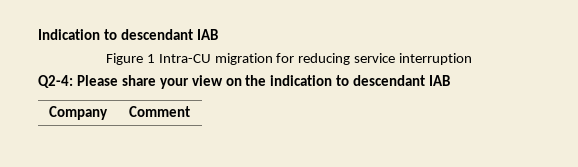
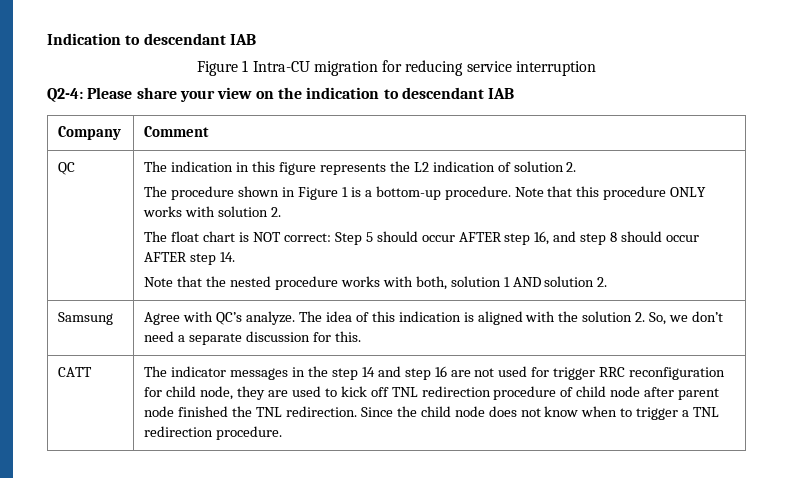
(190, 111) none -> [58,162,76,175] [144,161,577,175] [144,186,707,200] [143,206,282,217] [144,231,699,245] [144,252,236,265] [144,276,608,290] [58,312,114,325] [144,311,723,325] [144,331,361,345] [58,367,93,377] [144,366,726,380] [144,386,720,400] [144,406,720,420] [144,426,283,440] // QC | The indication in this figure represents the L2 indication of solution 2. // The procedure shown in Figure 1 is a bottom-up procedure. Note that this procedure ONLY works with solution 2. // The float chart is NOT correct: Step 5 should occur AFTER step 16, and step 8 should occur AFTER step 14. // Note that the nested procedure works with both, solution 1 AND solution 2. // Samsung | Agree with QC’s analyze. The idea of this indication is aligned with the solution 2. So, we don’t need a separate discussion for this. // CATT | The indicator messages in the step 14 and step 16 are not used for trigger RRC reconfiguration for child node, they are used to kick off TNL redirection procedure of child node after parent node finished the TNL redirection. Since the child node does not know when to trigger a TNL redirection procedure.

